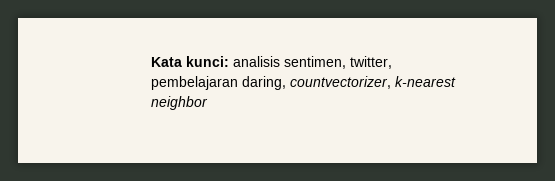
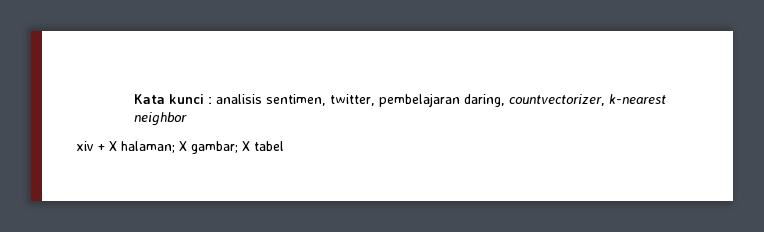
[185,56,229,67] kunci: -> [168,94,212,104] kunci :
(208, 103) none -> [76,141,284,154] // xiv + X halaman; X gambar; X tabel

